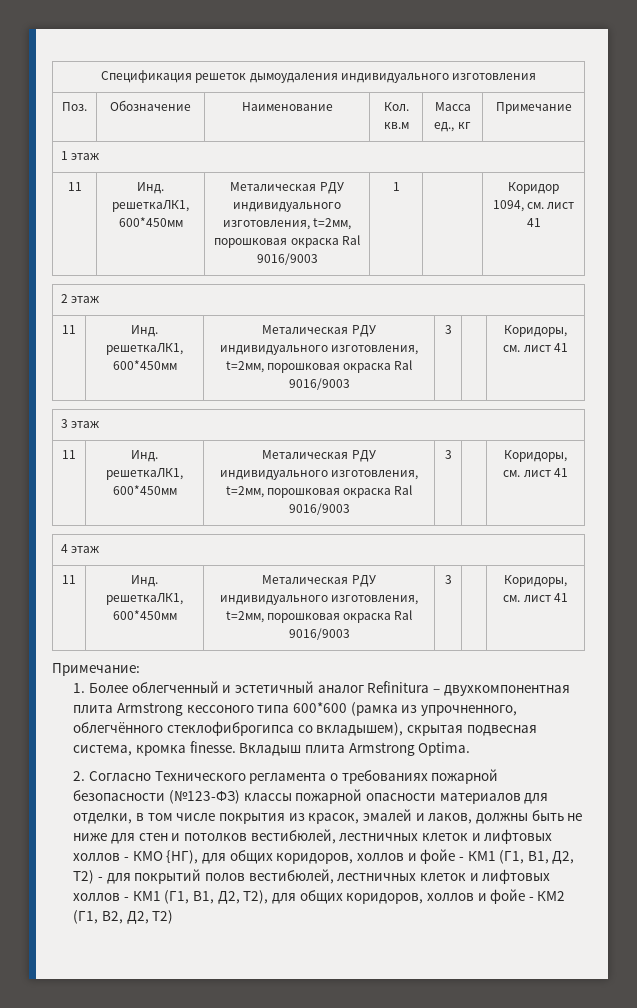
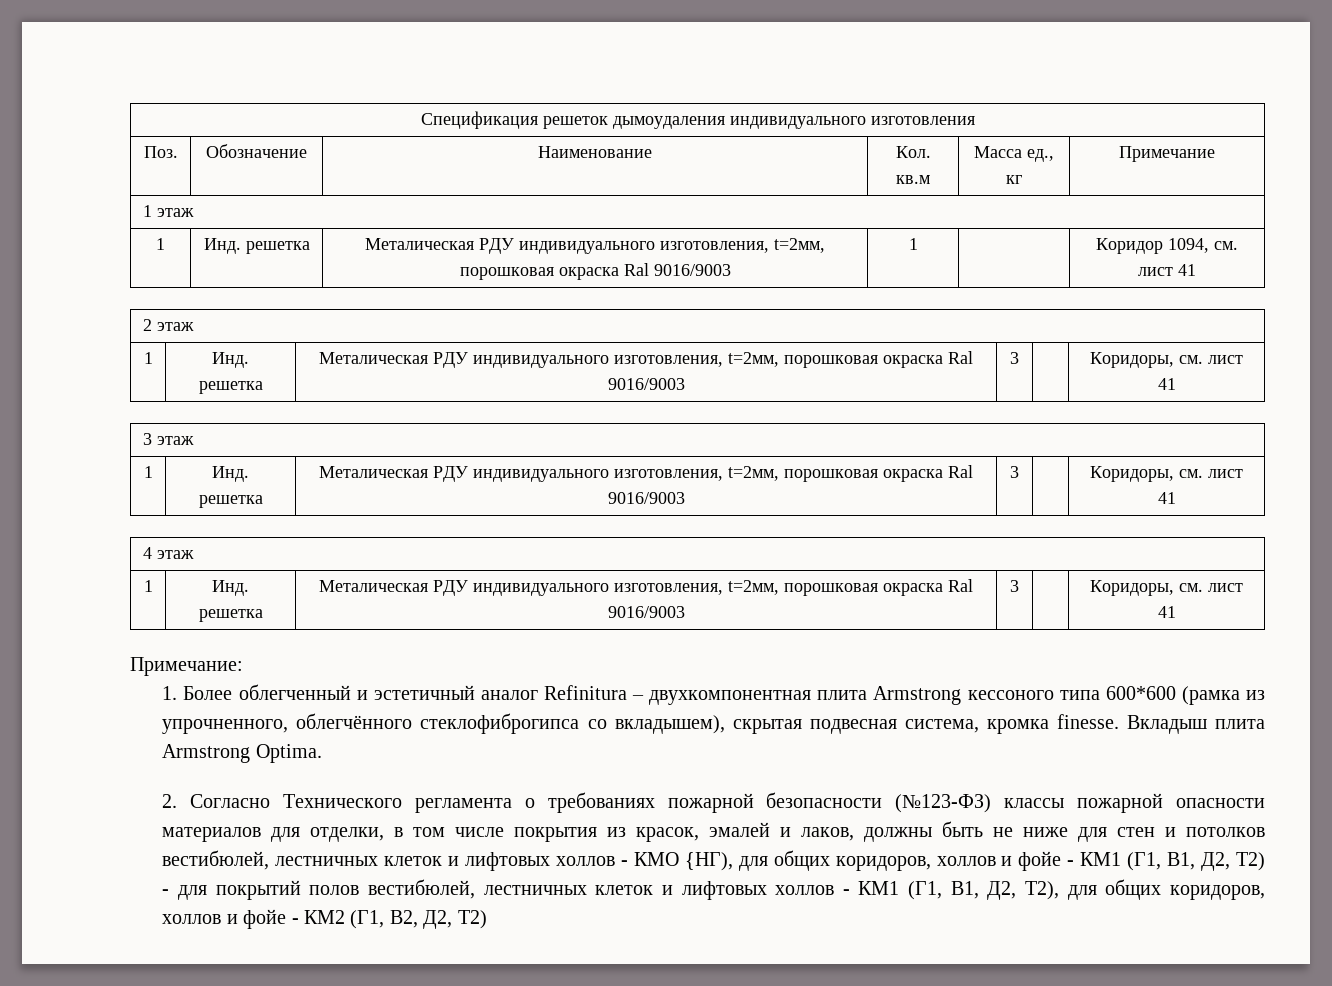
[67,182,82,191] [137,182,164,194] [112,200,189,212] [118,217,183,227] 11 | Инд. решеткаЛК1, 600*450мм -> [156,238,165,250] [203,238,310,254] 1 | Инд. решетка
[62,325,76,334] [131,325,158,337] [106,343,183,355] [112,360,177,370] 11 | Инд. решеткаЛК1, 600*450мм -> [143,352,153,364] [212,352,249,368] [198,381,263,394] 1 | Инд. решетка
[62,450,76,459] [131,450,158,462] [106,468,183,480] [112,485,177,495] 11 | Инд. решеткаЛК1, 600*450мм -> [143,466,153,478] [212,466,249,482] [198,495,263,508] 1 | Инд. решетка
[62,575,76,584] [131,575,158,587] [106,593,183,605] [112,610,177,620] 11 | Инд. решеткаЛК1, 600*450мм -> [143,580,153,592] [212,580,249,596] [198,609,263,622] 1 | Инд. решетка

